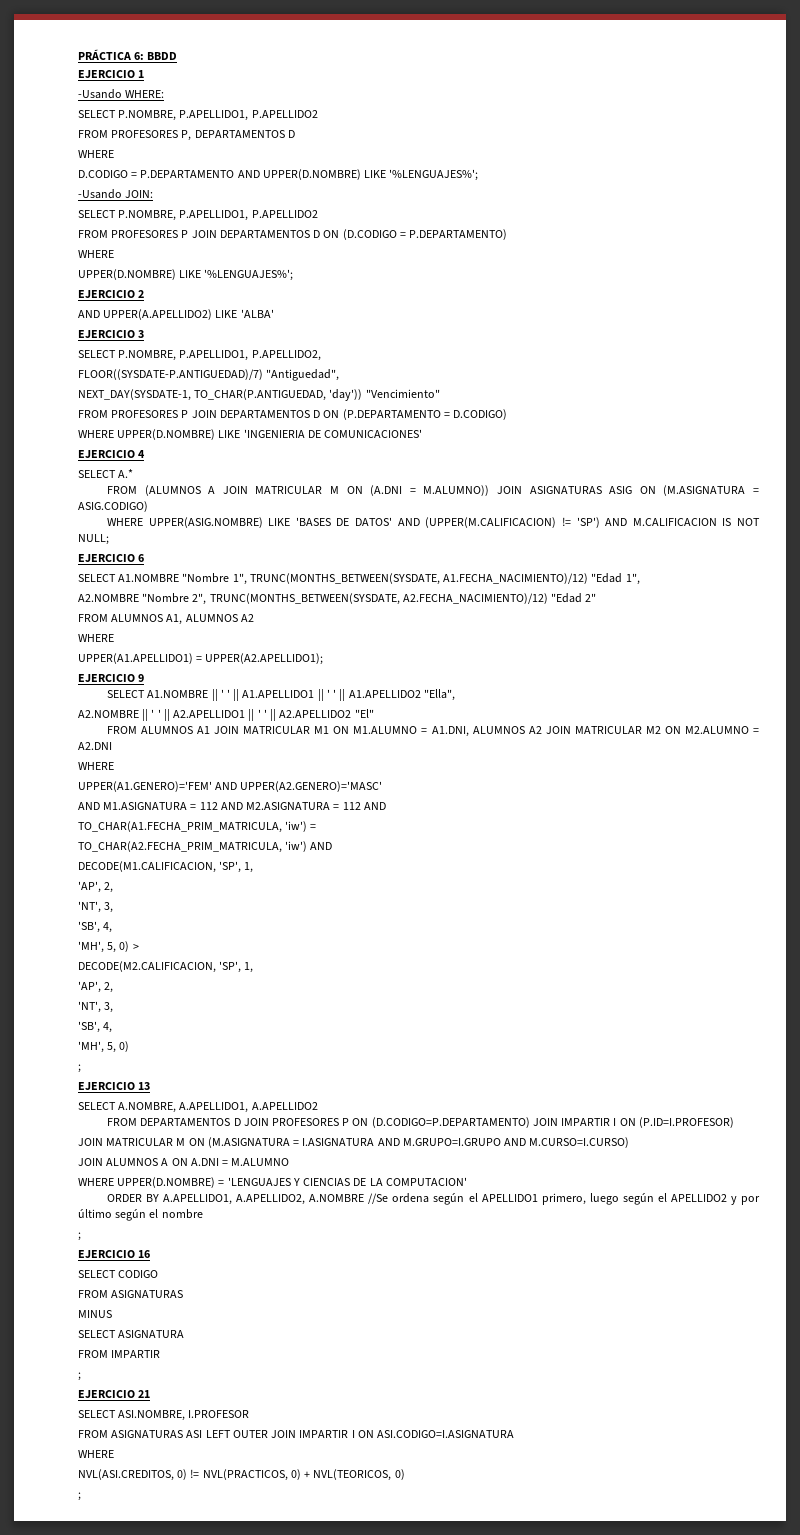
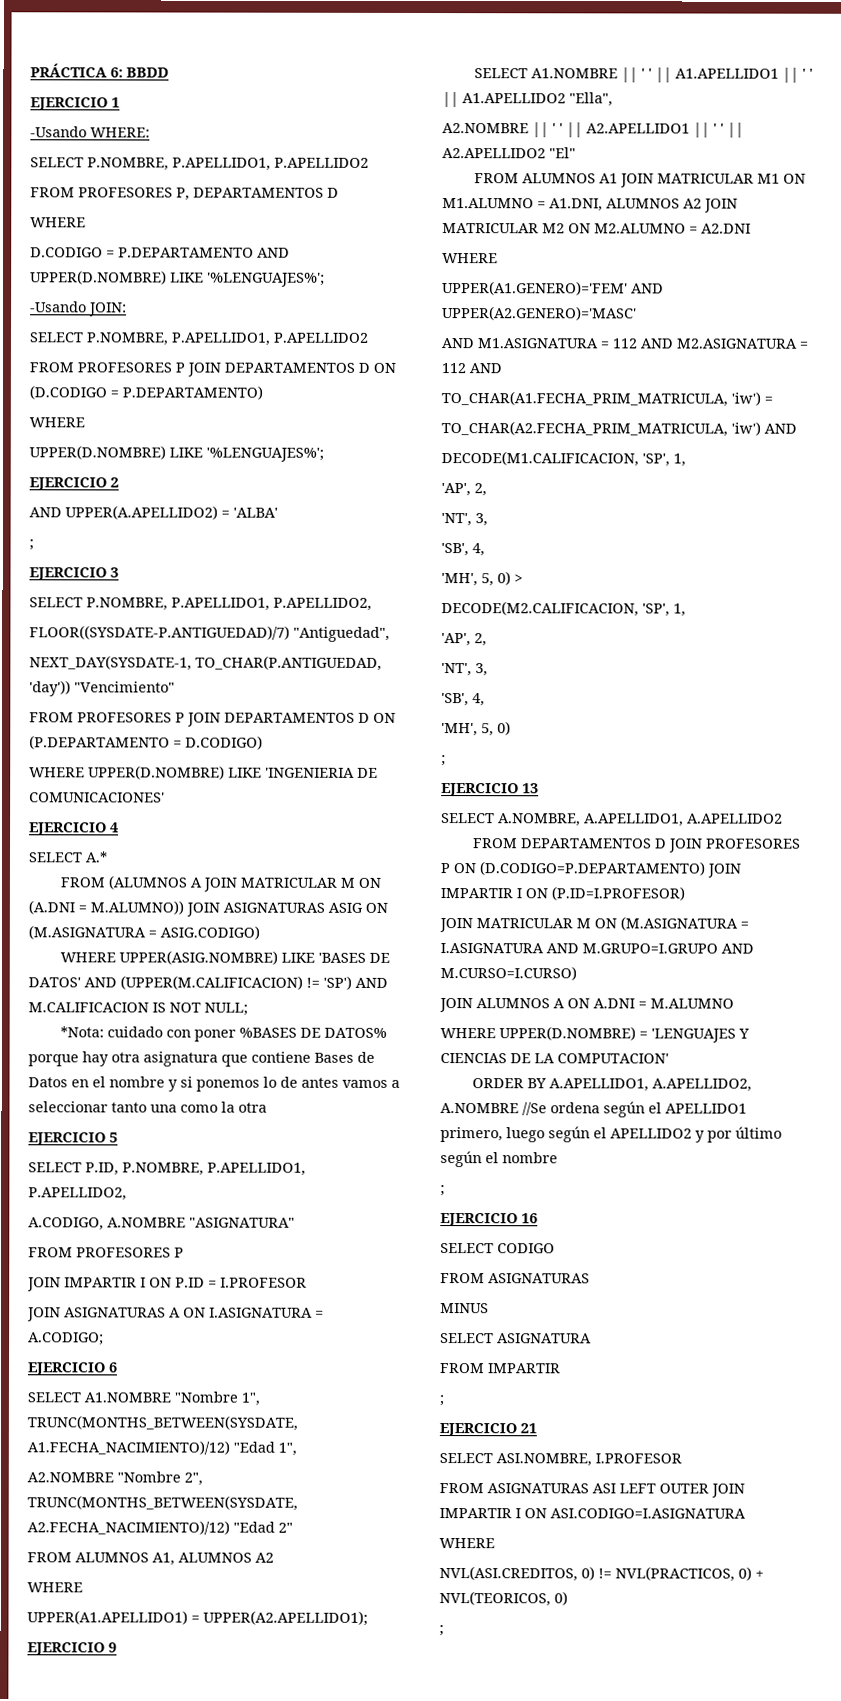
[215,310,238,318] LIKE -> [221,510,230,518] =
(274, 313) none -> [29,539,34,551] // ;
(109, 539) none -> [59,1026,387,1042] [28,1051,375,1067] [28,1076,400,1092] [28,1101,267,1113] [28,1132,118,1146] [28,1162,306,1176] [28,1187,127,1201] [28,1217,295,1231] [28,1247,184,1258] [27,1277,307,1292] [27,1307,324,1322] [28,1332,104,1346] // *Nota: cuidado con poner %BASES DE DATOS% porque hay otra asignatura que contiene Bases de Datos en el nombre y si ponemos lo de antes vamos a seleccionar tanto una como la otra // EJERCICIO 5 // SELECT P.ID, P.NOMBRE, P.APELLIDO1, P.APELLIDO2, // A.CODIGO, A.NOMBRE "ASIGNATURA" // FROM PROFESORES P // JOIN IMPARTIR I ON P.ID = I.PROFESOR // JOIN ASIGNATURAS A ON I.ASIGNATURA = A.CODIGO;

